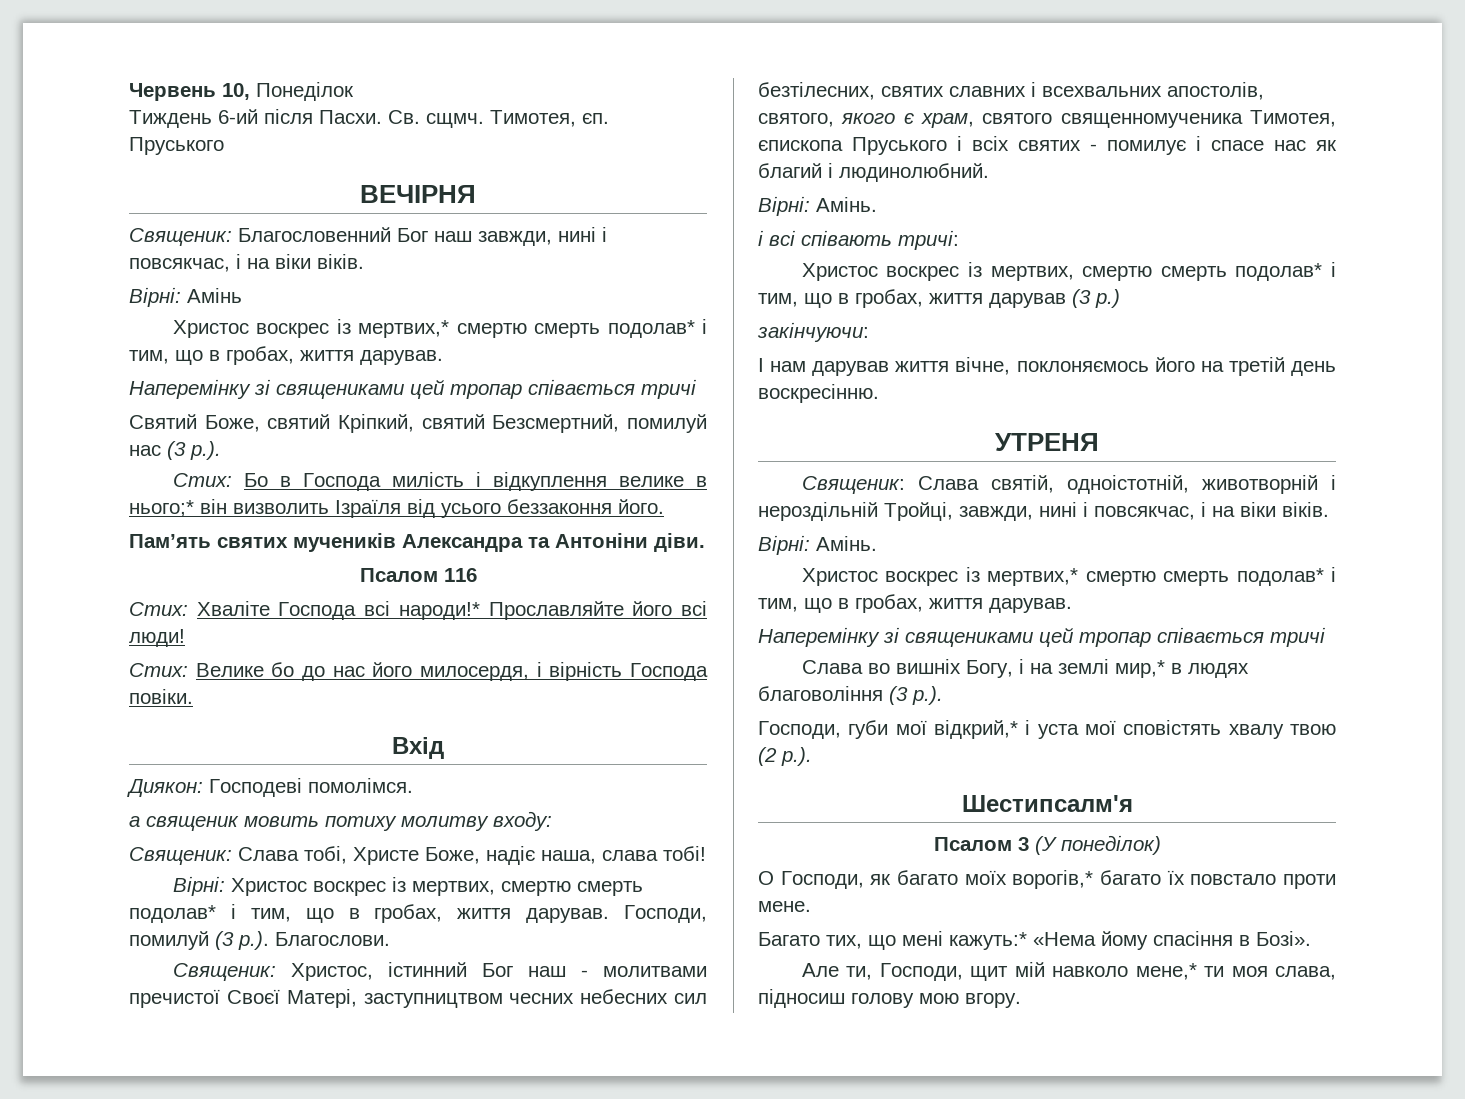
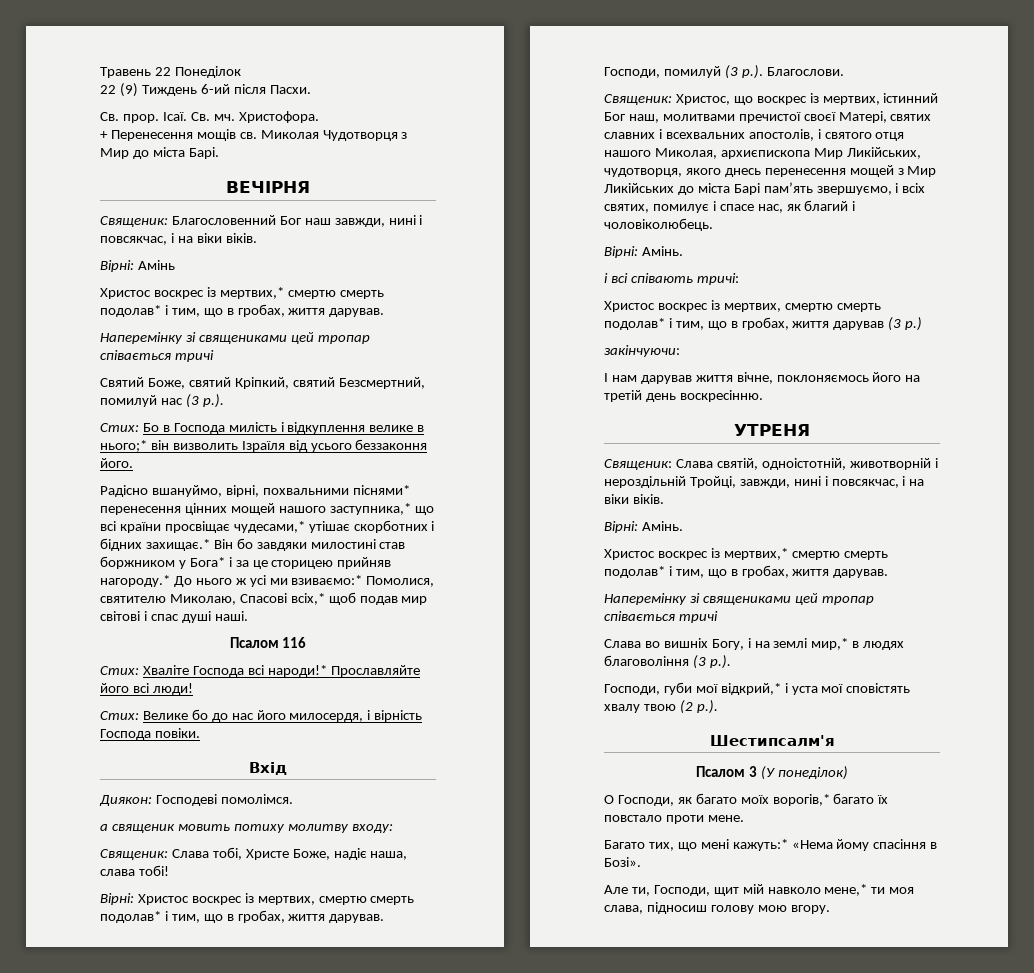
[129,83,250,101] Червень 10, -> [100,67,171,78] Травень 22
(354, 91) none -> [100,83,138,97] 22 (9)
[388,110,609,128] [129,137,224,155] Св. сщмч. Тимотея, єп. Пруського -> [100,111,319,123] [100,129,408,141] [100,147,219,159] // Св. прор. Ісаї. Св. мч. Христофора. // + Перенесення мощів св. Миколая Чудотворця з Мир до міста Барі.
[129,533,705,552] Пам’ять святих мучеників Александра та Антоніни діви. -> [100,485,410,497] [100,503,434,515] [100,520,435,533] [100,538,406,551] [100,556,392,569] [100,575,435,587] [100,592,428,605] [100,611,248,623] Радісно вшануймо, вірні, похвальними піснями* перенесення цінних мощей нашого заступника,* що всі країни просвіщає чудесами,* утішає скорботних і бідних захищає.* Він бо завдяки милостині став боржником у Бога* і за це сторицею прийняв нагороду.* До нього ж усі ми взиваємо:* Помолися, святителю Миколаю, Спасові всіх,* щоб подав мир світові і спас душі наші.
[387,962,707,977] [129,989,707,1008] [758,82,875,100] істинний Бог наш - молитвами пречистої Своєї Матері, заступництвом чесних небесних сил безтілесних, -> [733,93,939,105] [604,111,887,123] що воскрес із мертвих, істинний Бог наш, молитвами пречистої своєї Матері,
[758,110,1336,128] [758,136,1097,155] святого, якого є храм, святого священномученика Тимотея, єпископа Пруського і всіх святих - -> [817,129,905,141] [604,147,921,159] [604,165,937,177] [604,182,926,195] [604,204,649,213] і святого отця нашого Миколая, архиєпископа Мир Ликійських, чудотворця, якого днесь перенесення мощей з Мир Ликійських до міста Барі пам’ять звершуємо, і всіх святих,
[1274,140,1306,151] нас -> [757,204,783,213] нас,
[839,163,989,182] людинолюбний. -> [604,218,713,231] чоловіколюбець.

